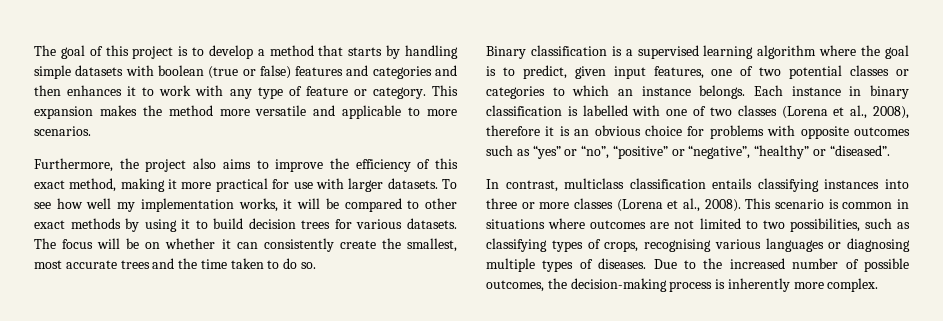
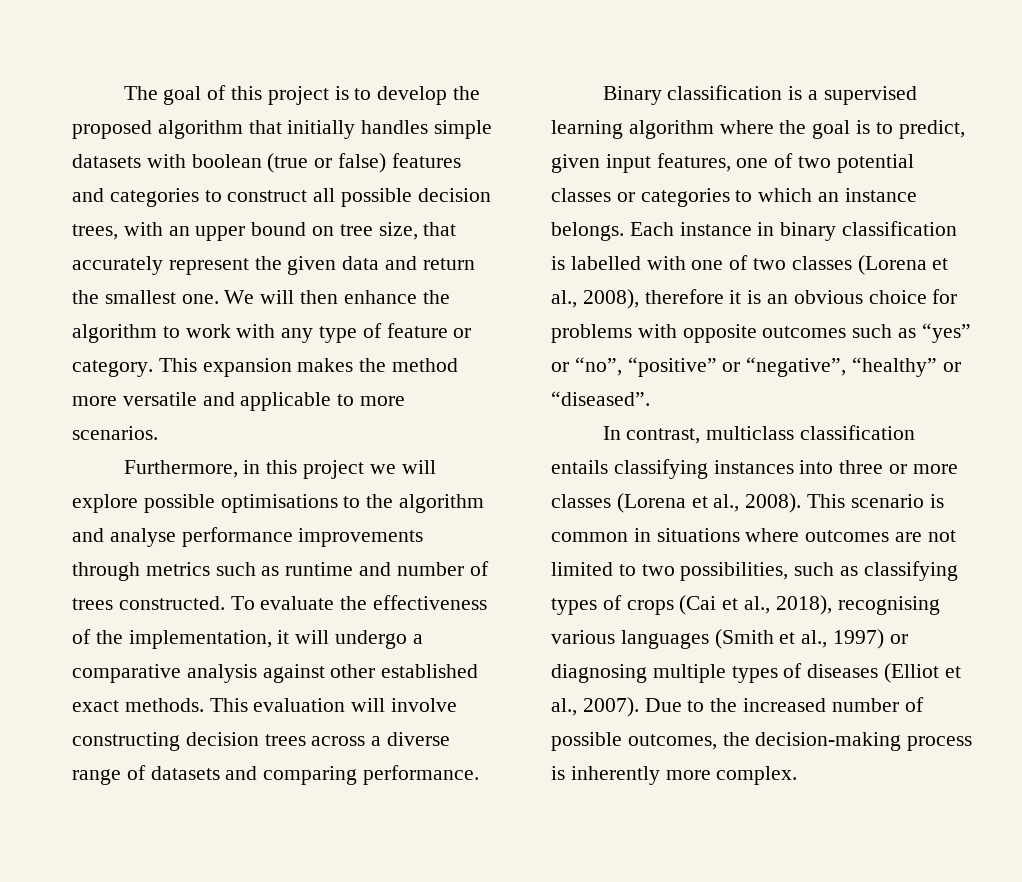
[257,45,459,59] a method that starts by handling -> [452,86,480,100] [72,120,429,139] the proposed algorithm that initially handles
[435,65,458,76] [34,85,137,96] and then enhances it -> [204,188,491,207] [72,222,457,241] [72,256,475,275] [72,290,450,304] [72,324,157,343] to construct all possible decision trees, with an upper bound on tree size, that accurately represent the given data and return the smallest one. We will then enhance the algorithm
[119,158,458,172] [34,178,458,192] [34,198,458,212] [34,218,457,232] [34,238,457,252] [34,258,317,269] the project also aims to improve the efficiency of this exact method, making it more practical for use with larger datasets. To see how well my implementation works, it will be compared to other exact methods by using it to build decision trees for various datasets. The focus will be on whether it can consistently create the smallest, most accurate trees and the time taken to do so. -> [243,460,436,479] [72,494,485,513] [72,527,424,547] [72,561,489,581] [72,595,488,610] [72,629,423,649] [72,664,479,683] [72,698,458,712] [72,732,451,751] [72,765,480,785] in this project we will explore possible optimisations to the algorithm and analyse performance improvements through metrics such as runtime and number of trees constructed. To evaluate the effectiveness of the implementation, it will undergo a comparative analysis against other established exact methods. This evaluation will involve constructing decision trees across a diverse range of datasets and comparing performance.
[604,238,824,252] crops, recognising various languages -> [626,595,940,615] [551,629,885,649] crops (Cai et al., 2018), recognising various languages (Smith et al., 1997)
[598,258,647,269] diseases. -> [807,663,961,683] [551,697,639,717] diseases (Elliot et al., 2007).

